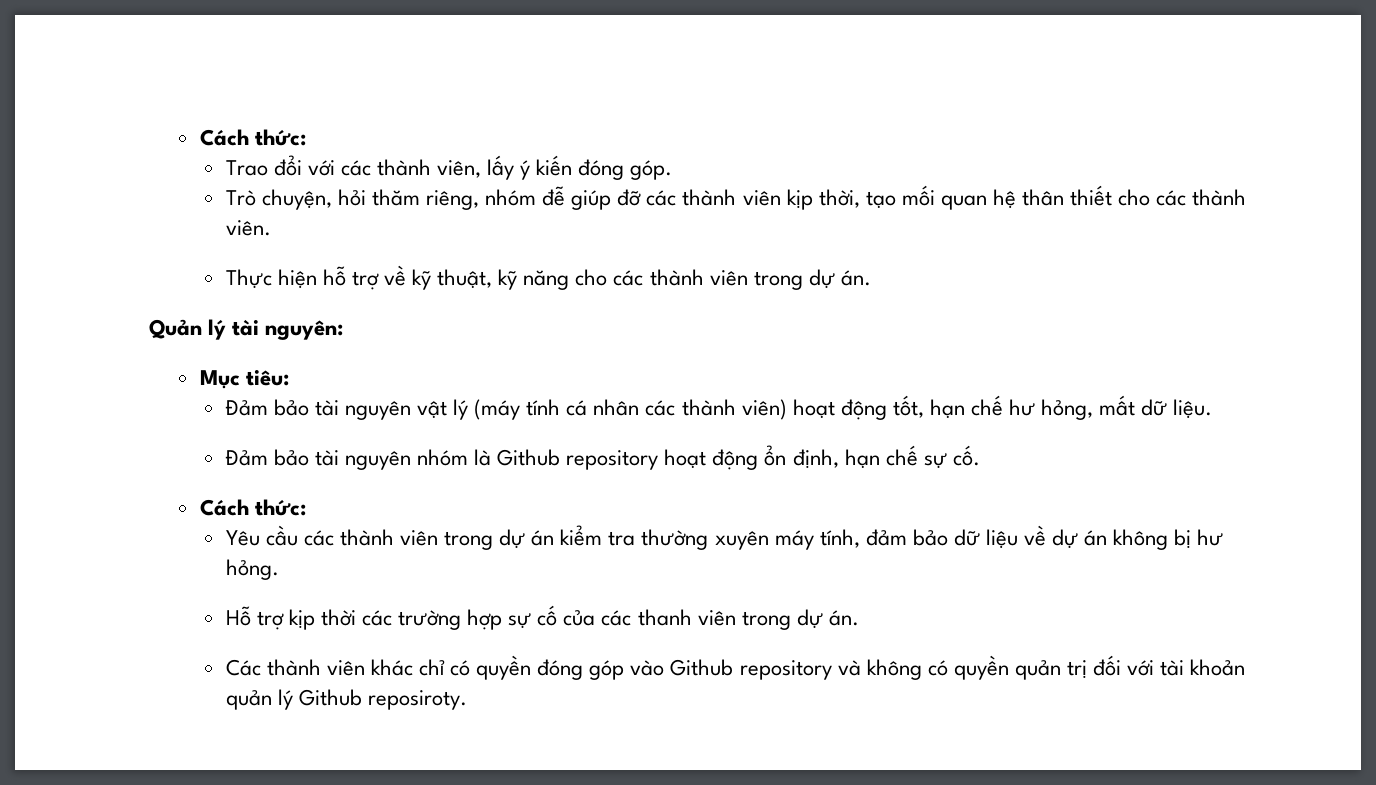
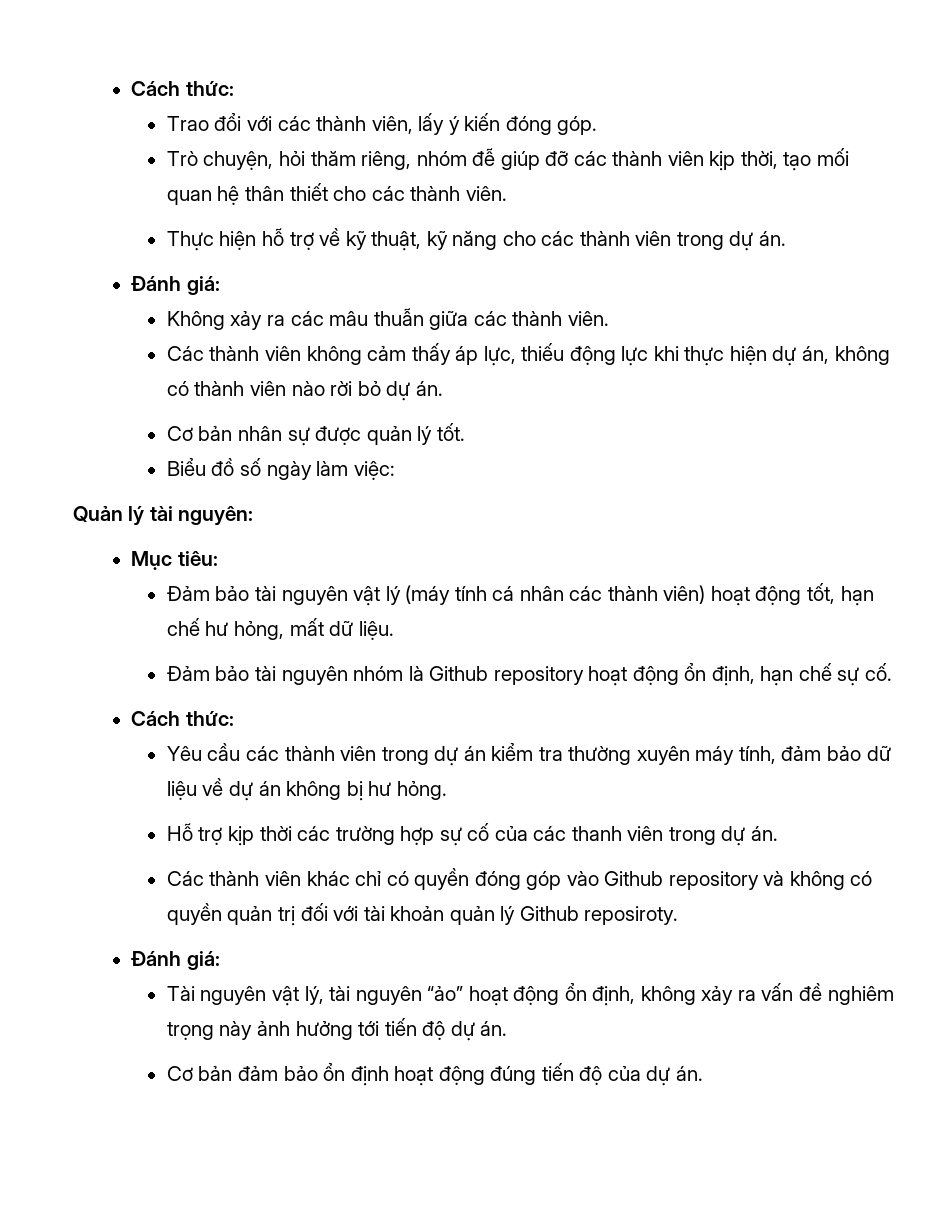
(871, 278) none -> [131,276,220,295] [166,308,609,330] [166,343,890,366] [166,381,443,401] [166,423,465,446] [166,458,395,480] // Đánh giá: // Không xảy ra các mâu thuẫn giữa các thành viên. // Các thành viên không cảm thấy áp lực, thiếu động lực khi thực hiện dự án, không có thành viên nào rời bỏ dự án. // Cơ bản nhân sự được quản lý tốt. // Biểu đồ số ngày làm việc:
(467, 700) none -> [131,951,220,970] [166,983,894,1006] [166,1018,508,1041] [166,1063,703,1086] // Đánh giá: // Tài nguyên vật lý, tài nguyên “ảo” hoạt động ổn định, không xảy ra vấn đề nghiêm trọng này ảnh hưởng tới tiến độ dự án. // Cơ bản đảm bảo ổn định hoạt động đúng tiến độ của dự án.

